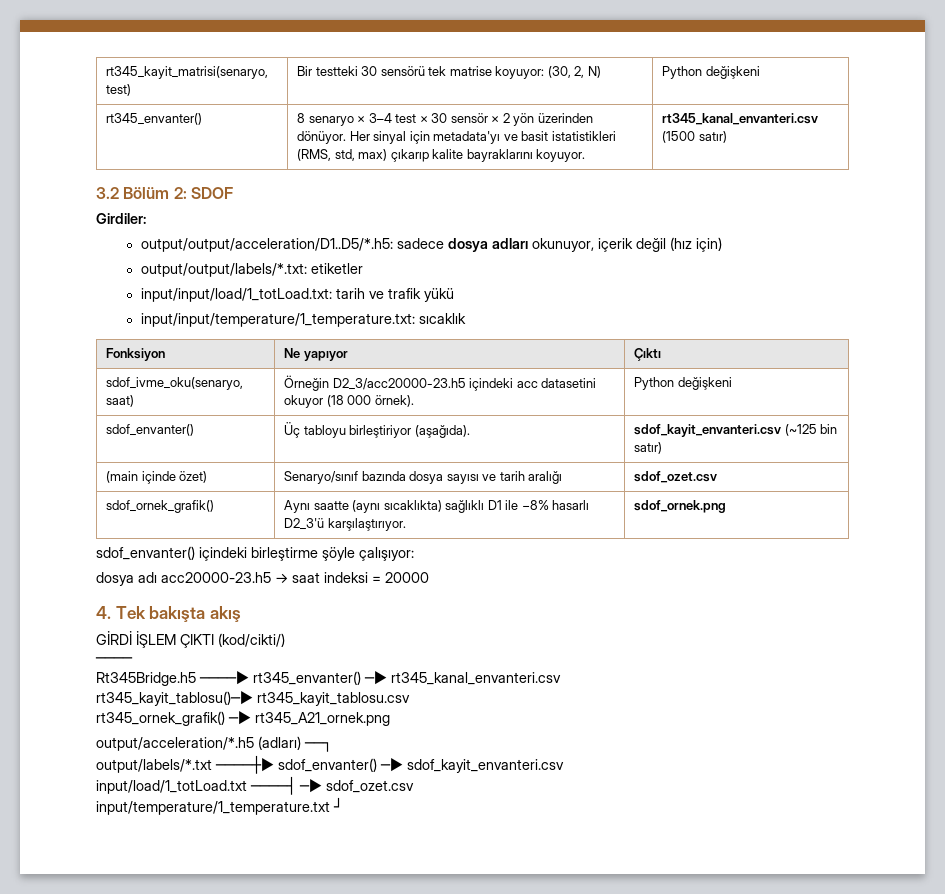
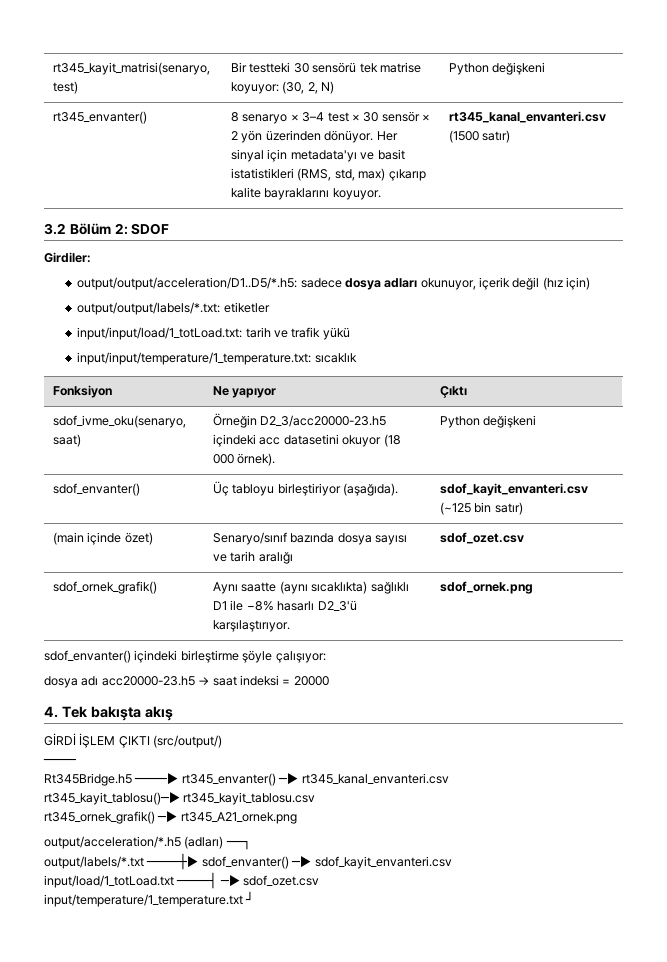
[218,633,285,647] (kod/cikti/) -> [153,735,223,748] (src/output/)

